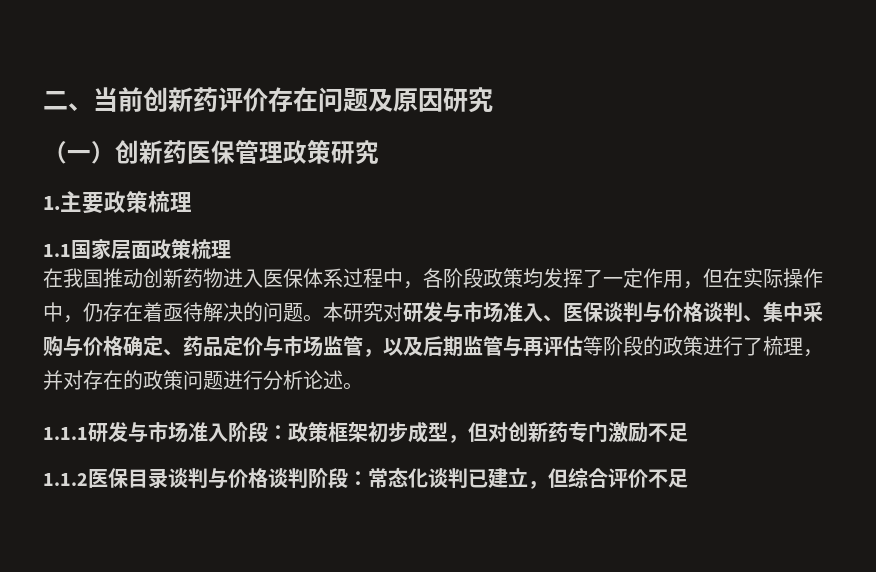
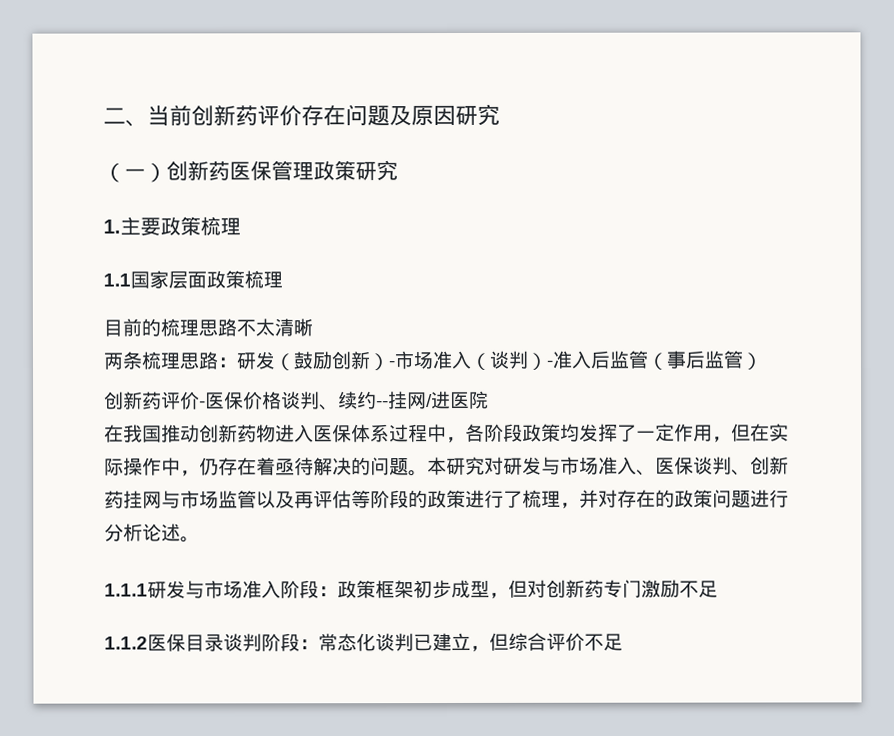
(231, 249) none -> [103,318,313,337] [103,350,763,371] [104,390,489,411] // 目前的梳理思路不太清晰 // 两条梳理思路：研发（鼓励创新）-市场准入（谈判）-准入后监管（事后监管） // 创新药评价-医保价格谈判、续约--挂网/进医院
[643,302,823,323] [43,336,523,357] 与价格谈判、集中采购与价格确定、药品定价与市场监管，以及后期监管与 -> [731,456,789,476] [104,490,295,509] 、创新药挂网与市场监管以及
[208,468,308,489] 与价格谈判 -> (262, 642) none

